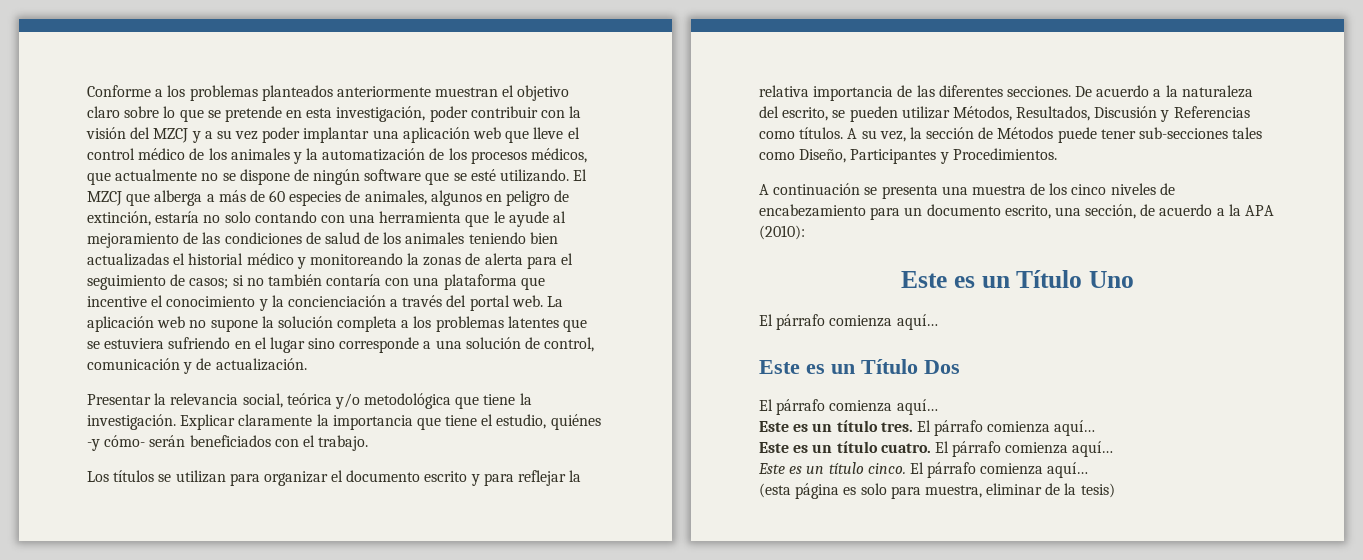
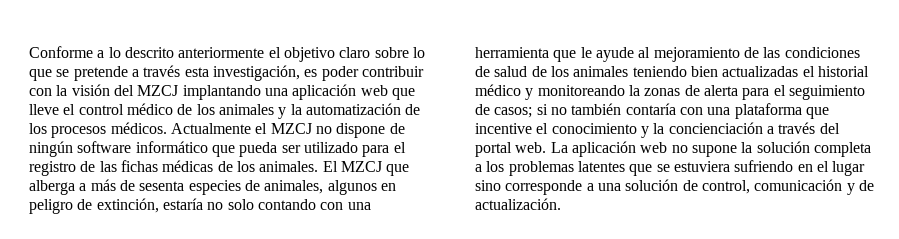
[167,85,499,101] los problemas planteados anteriormente muestran -> [108,47,265,58] lo descrito anteriormente
[286,110,303,118] en -> [131,65,181,77] a través
(426, 114) none -> [304,69,318,77] es
[191,127,370,143] y a su vez poder implantar -> [182,85,261,100] implantando
[531,148,588,163] [87,169,570,185] médicos, que actualmente no se dispone de ningún software que se esté utilizando. -> [110,122,405,138] [29,141,406,157] [29,160,319,176] médicos. Actualmente el MZCJ no dispone de ningún software informático que pueda ser utilizado para el registro de las fichas médicas de los animales.
[269,190,286,202] 60 -> [139,181,185,191] sesenta
[87,393,532,409] [87,414,601,430] [87,435,369,451] [87,470,582,486] [759,85,1253,101] [759,106,1250,122] [759,127,1263,143] [759,148,1057,164] [759,183,1175,199] [759,204,1275,220] [759,225,805,240] [900,270,1135,288] [759,314,938,330] [759,359,960,374] [759,399,938,415] [759,420,1096,436] [759,441,1114,457] [758,462,1089,478] [759,483,1115,499] // Presentar la relevancia social, teórica y/o metodológica que tiene la investigación. Explicar claramente la importancia que tiene el estudio, quiénes -y cómo- serán beneficiados con el trabajo. // Los títulos se utilizan para organizar el documento escrito y para reflejar la relativa importancia de las diferentes secciones. De acuerdo a la naturaleza del escrito, se pueden utilizar Métodos, Resultados, Discusión y Referencias como títulos. A su vez, la sección de Métodos puede tener sub-secciones tales como Diseño, Participantes y Procedimientos. // A continuación se presenta una muestra de los cinco niveles de encabezamiento para un documento escrito, una sección, de acuerdo a la APA (2010): // Este es un Título Uno // El párrafo comienza aquí… // Este es un Título Dos // El párrafo comienza aquí… // Este es un título tres. El párrafo comienza aquí… // Este es un título cuatro. El párrafo comienza aquí… // Este es un título cinco. El párrafo comienza aquí… // (esta página es solo para muestra, eliminar de la tesis) -> (561, 204) none

